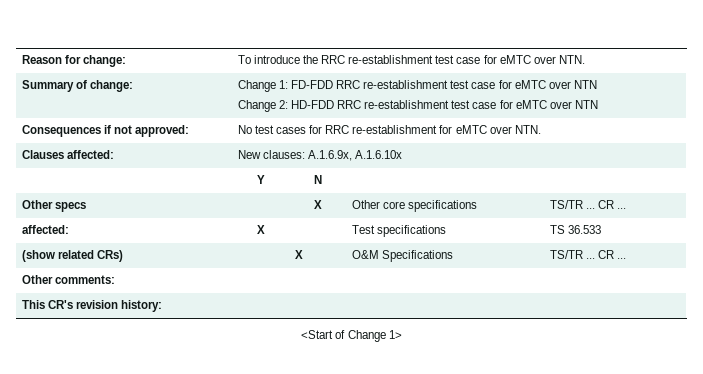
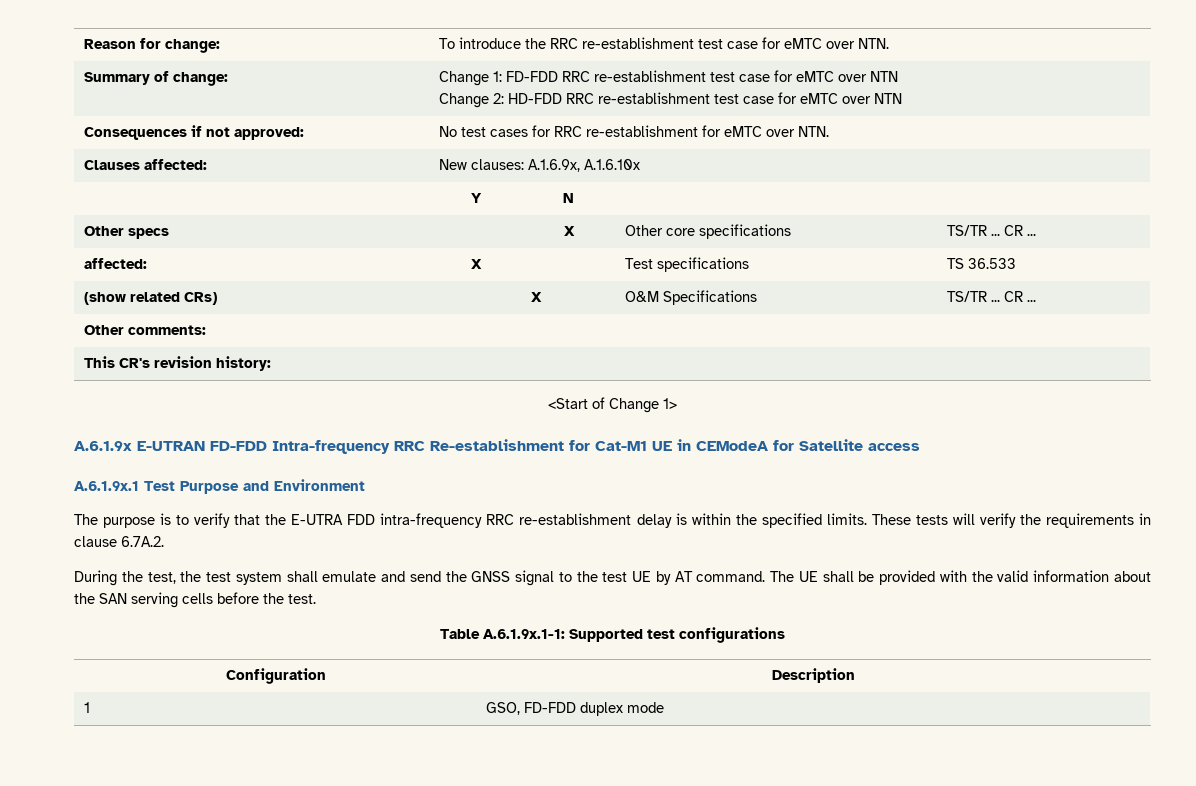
(402, 334) none -> [74,439,920,454] [74,479,365,494] [74,513,1151,528] [74,536,164,547] [74,570,1151,586] [74,592,316,608] [440,627,785,643] [225,668,326,684] [772,668,856,683] [83,702,90,713] [485,702,664,716] // A.6.1.9x E-UTRAN FD-FDD Intra-frequency RRC Re-establishment for Cat-M1 UE in CEModeA for Satellite access // A.6.1.9x.1 Test Purpose and Environment // The purpose is to verify that the E-UTRA FDD intra-frequency RRC re-establishment delay is within the specified limits. These tests will verify the requirements in clause 6.7A.2. // During the test, the test system shall emulate and send the GNSS signal to the test UE by AT command. The UE shall be provided with the valid information about the SAN serving cells before the test. // Table A.6.1.9x.1-1: Supported test configurations // Configuration | Description // 1 | GSO, FD-FDD duplex mode

